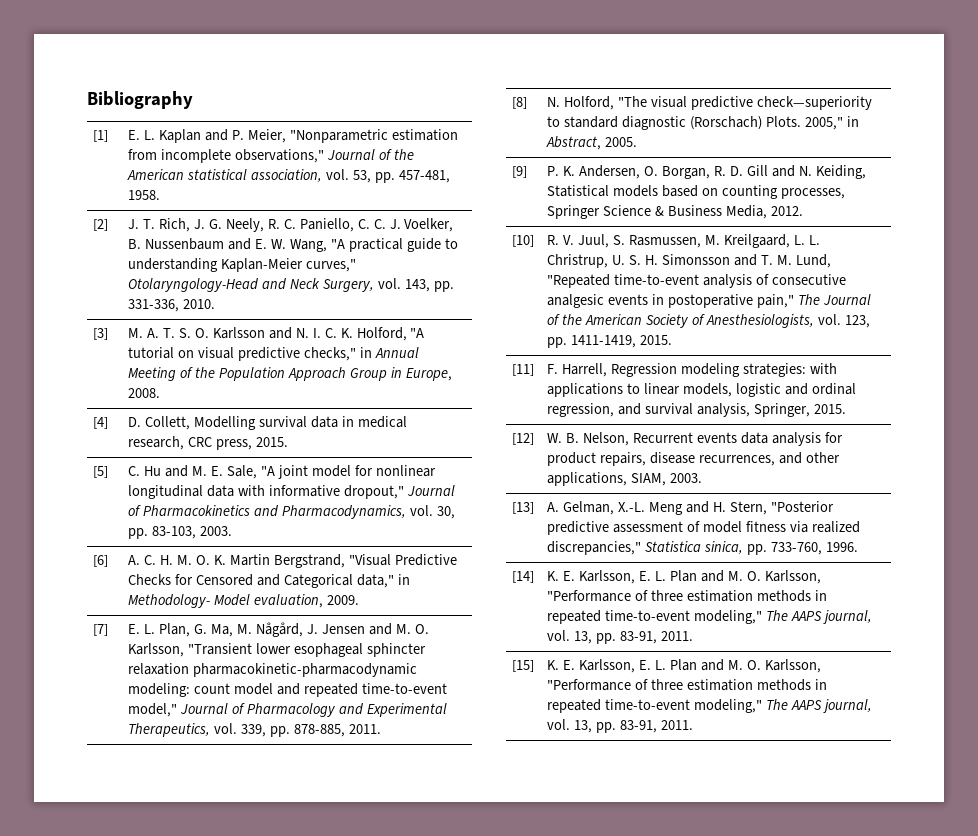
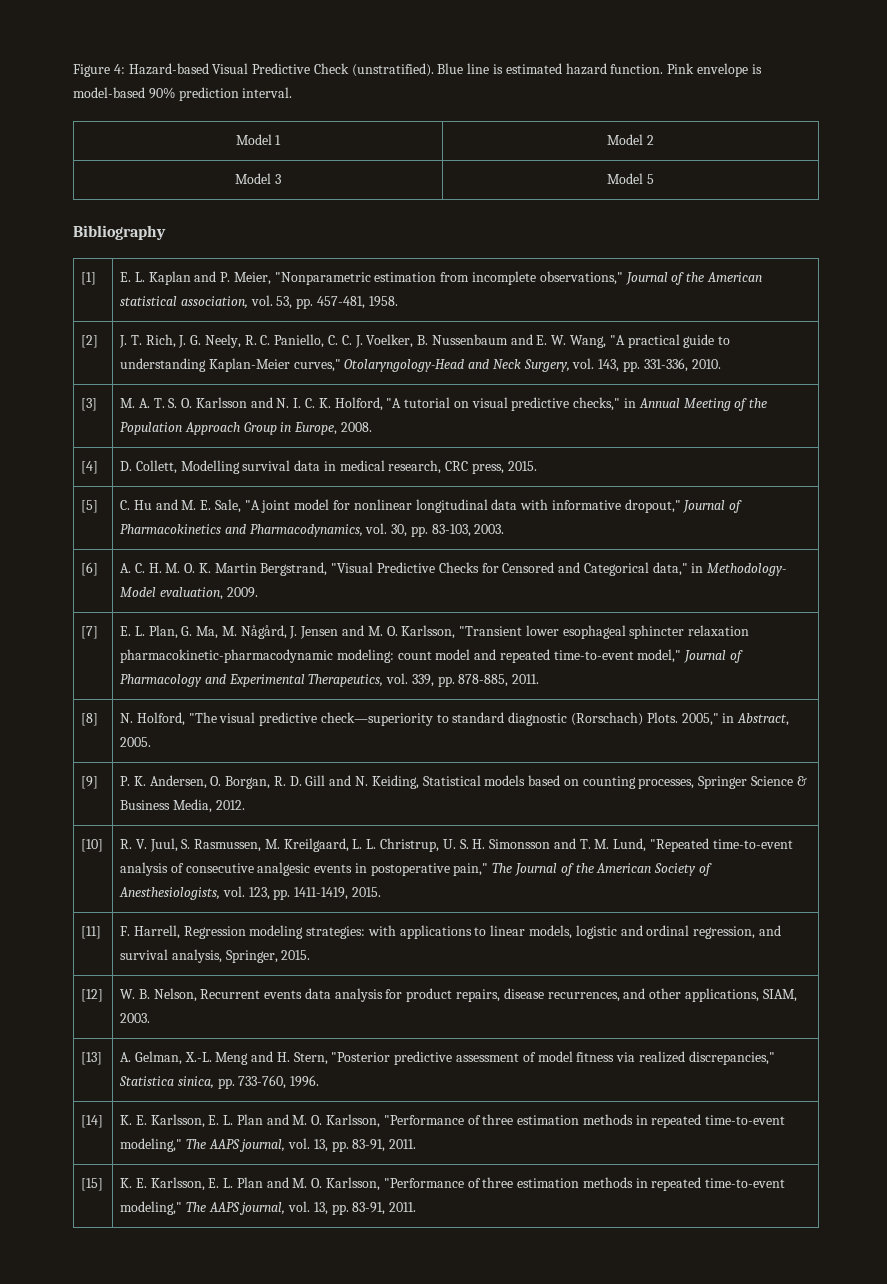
(87, 100) none -> [73,63,762,77] [73,87,293,101] [235,134,282,145] [607,134,654,145] [235,173,281,184] [607,173,654,184] Figure 4: Hazard-based Visual Predictive Check (unstratified). Blue line is estimated hazard function. Pink envelope is model-based 90% prediction interval. // Model 1 | Model 2 // Model 3 | Model 5 //

